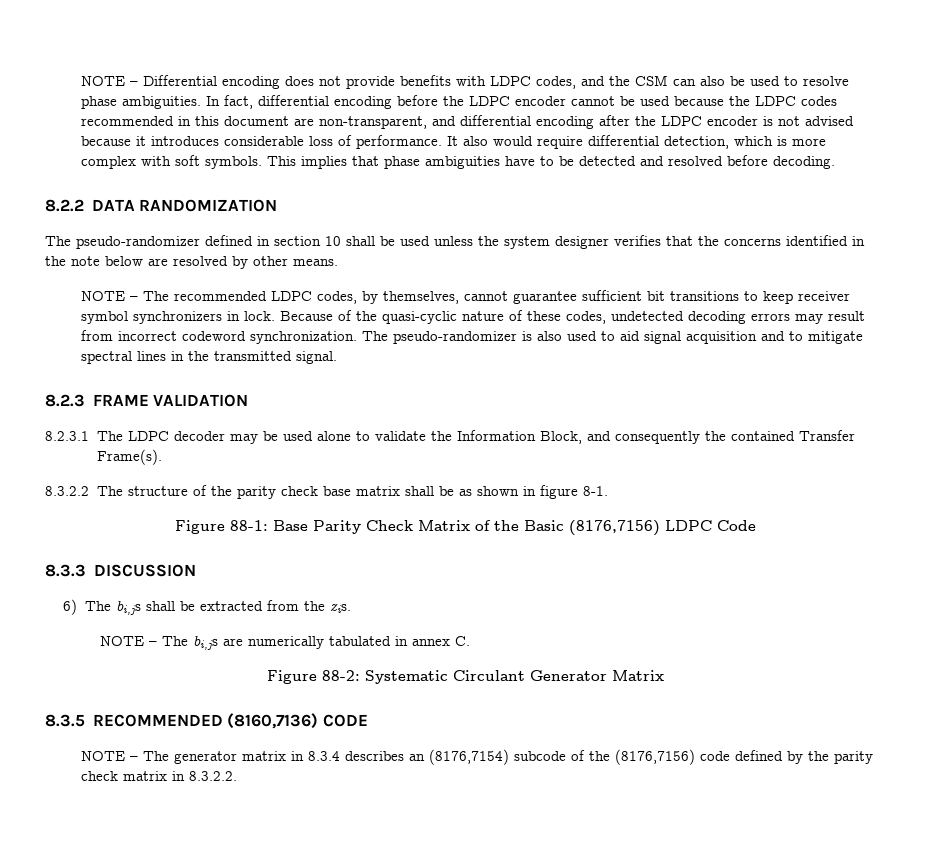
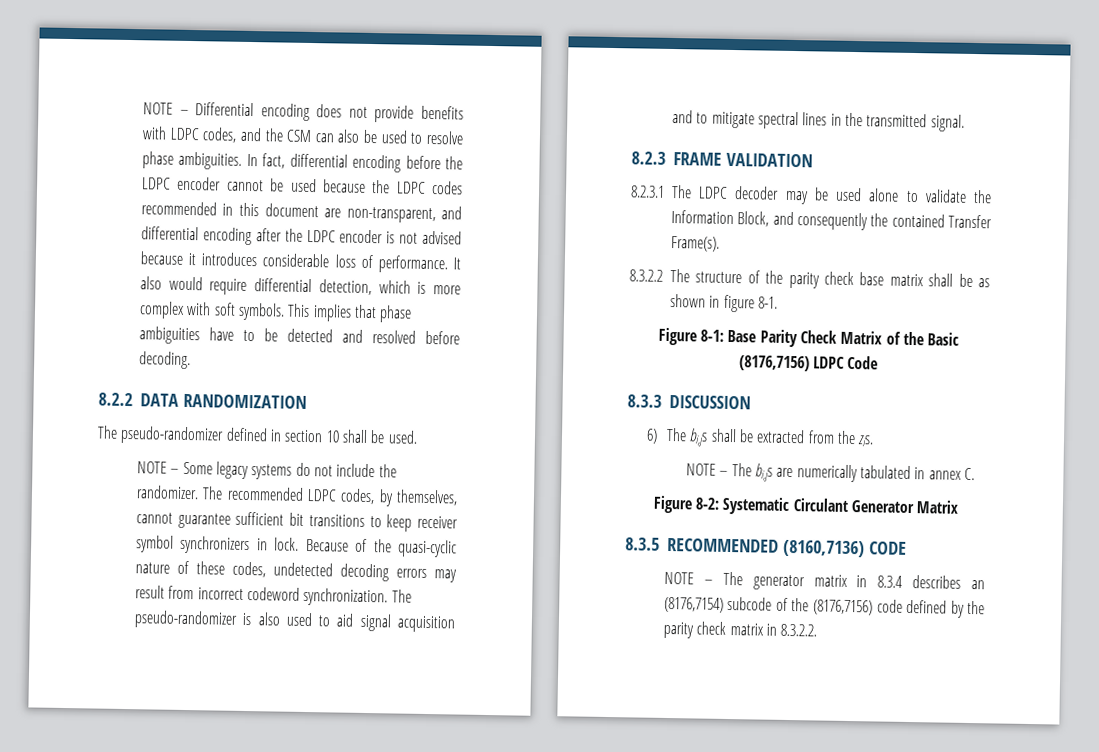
[400,235,865,249] [45,256,338,269] [81,291,139,301] used unless the system designer verifies that the concerns identified in the note below are resolved by other means. // NOTE – -> [387,430,418,444] [136,461,397,480] [135,485,199,500] used. // NOTE – Some legacy systems do not include the randomizer.
[230,520,268,531] 88-1: -> [700,329,725,342] 8-1:
[322,670,360,681] 88-2: -> [695,497,721,510] 8-2:

